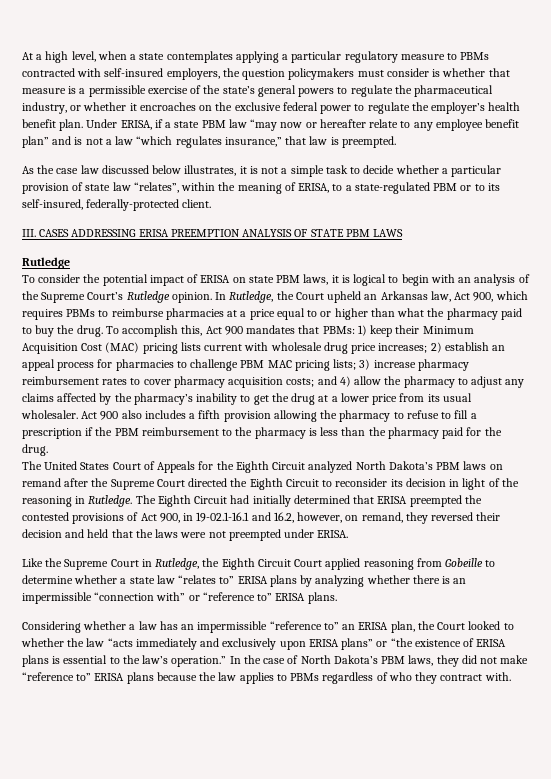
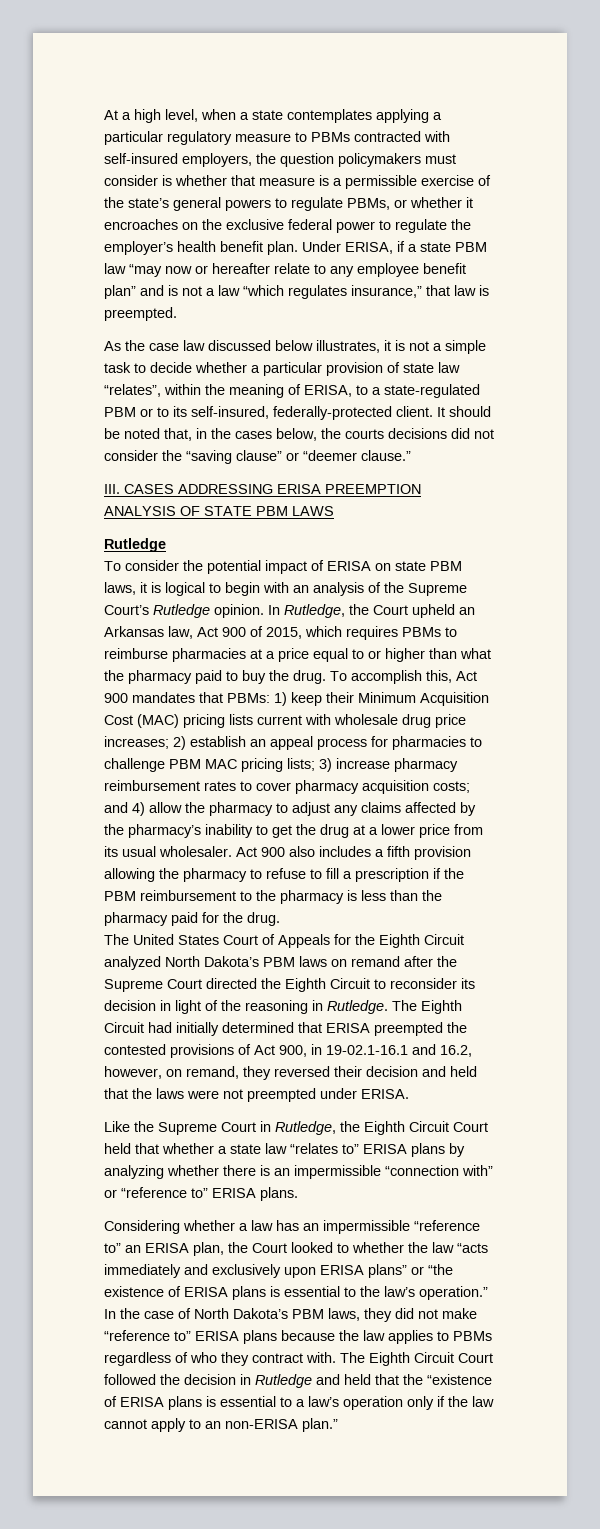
[394,85,494,97] [22,102,67,114] the pharmaceutical industry, -> [347,198,390,210] PBMs,
(212, 203) none -> [437,406,491,417] [104,428,494,441] [104,450,411,464] It should be noted that, in the cases below, the courts decisions did not consider the “saving clause” or “deemer clause.”
[473,292,494,302] 900, -> [222,626,302,639] 900 of 2015,
[325,558,496,570] [22,575,73,584] applied reasoning from Gobeille to determine -> [104,1143,159,1154] held that
(511, 676) none -> [340,1352,493,1366] [104,1374,492,1388] [104,1396,494,1410] [104,1418,338,1432] The Eighth Circuit Court followed the decision in Rutledge and held that the “existence of ERISA plans is essential to a law’s operation only if the law cannot apply to an non-ERISA plan.”

